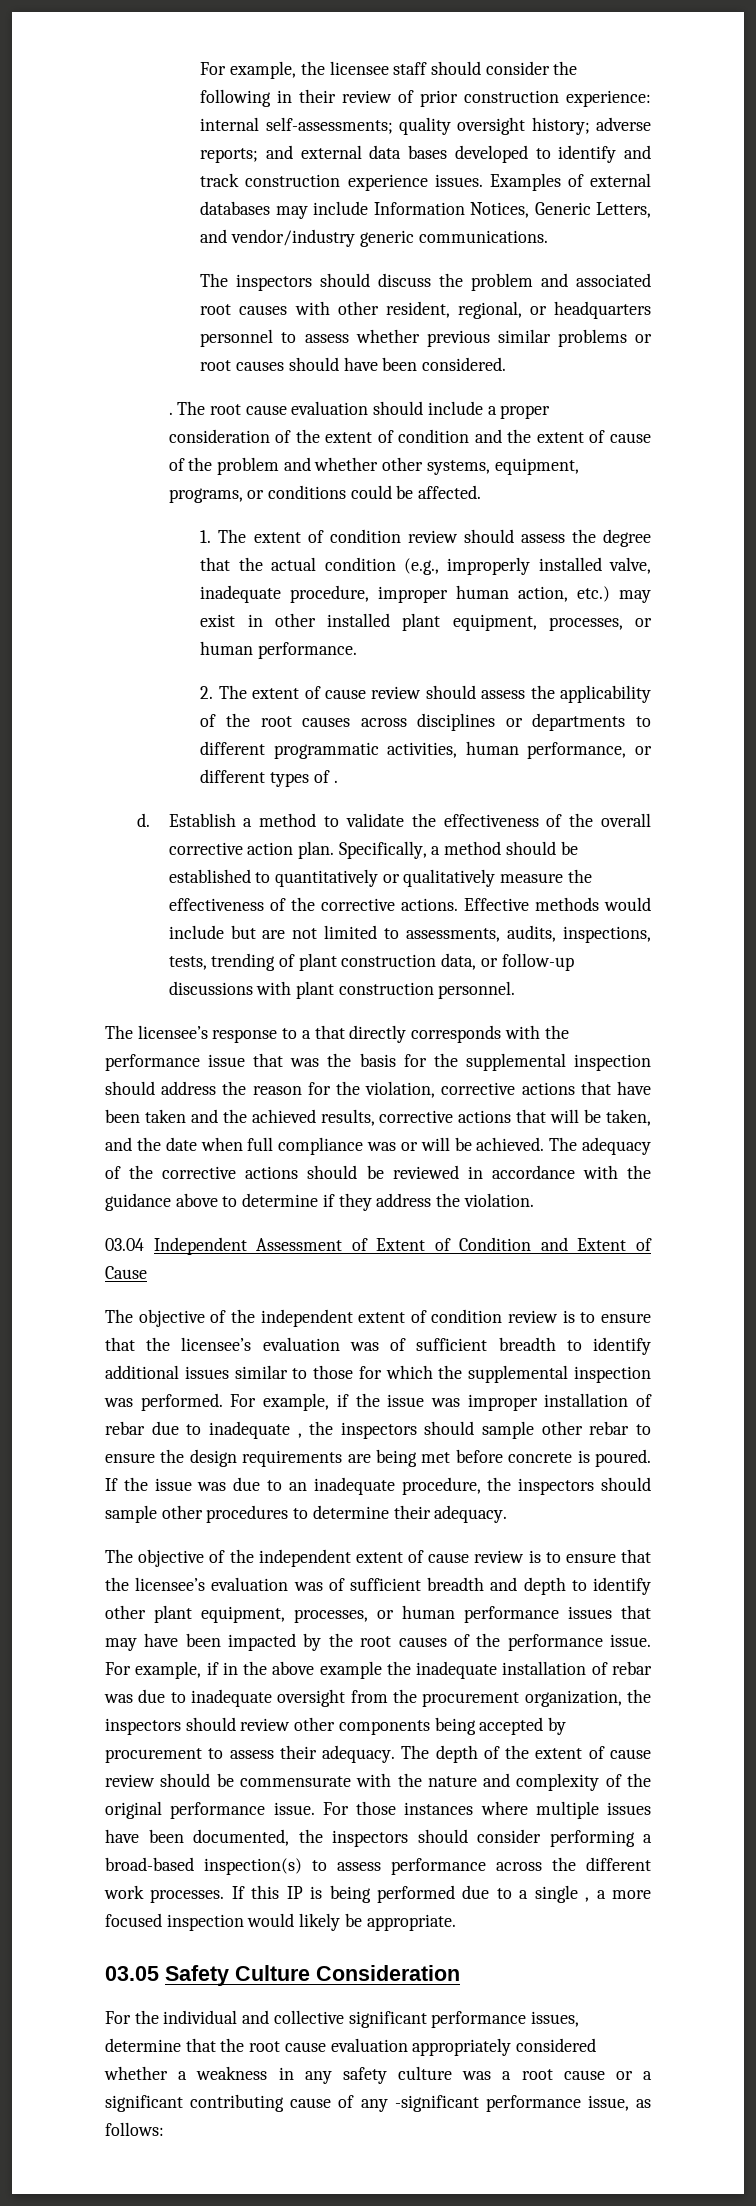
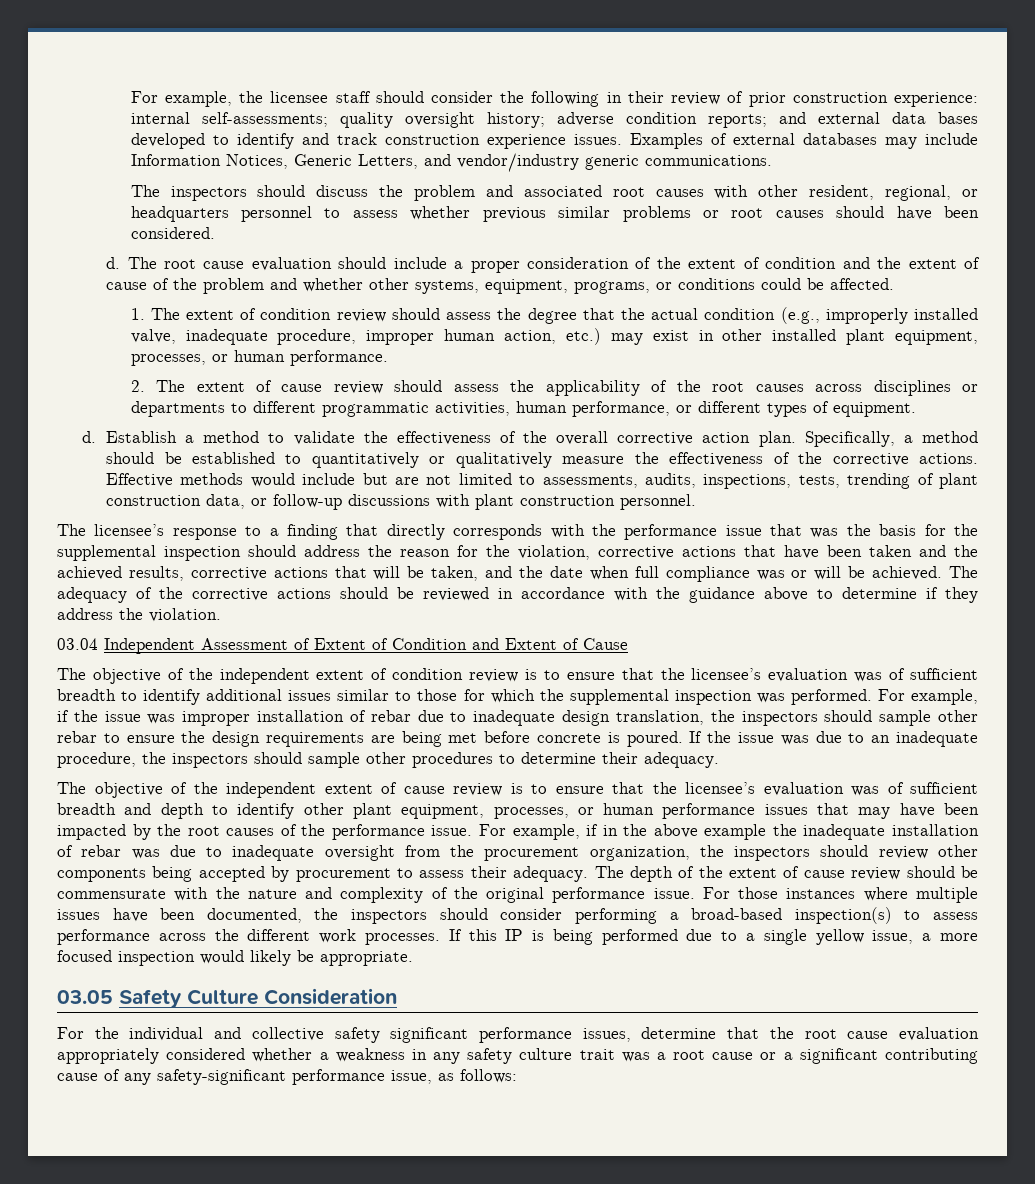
(651, 124) none -> [625,112,697,124] condition
[168,412,173,415] . -> [106,257,121,269] d.
[333,780,338,783] . -> [832,402,916,417] equipment.
(311, 1034) none -> [286,524,338,540] finding
[297,1433,302,1438] , -> [562,710,704,726] design translation,
[585,1897,590,1902] , -> [815,929,914,945] yellow issue,
(344, 2017) none -> [334,1027,380,1043] safety
(452, 2073) none -> [579,1049,615,1060] trait
[394,2095,479,2112] -significant -> [157,1069,286,1085] safety-significant

